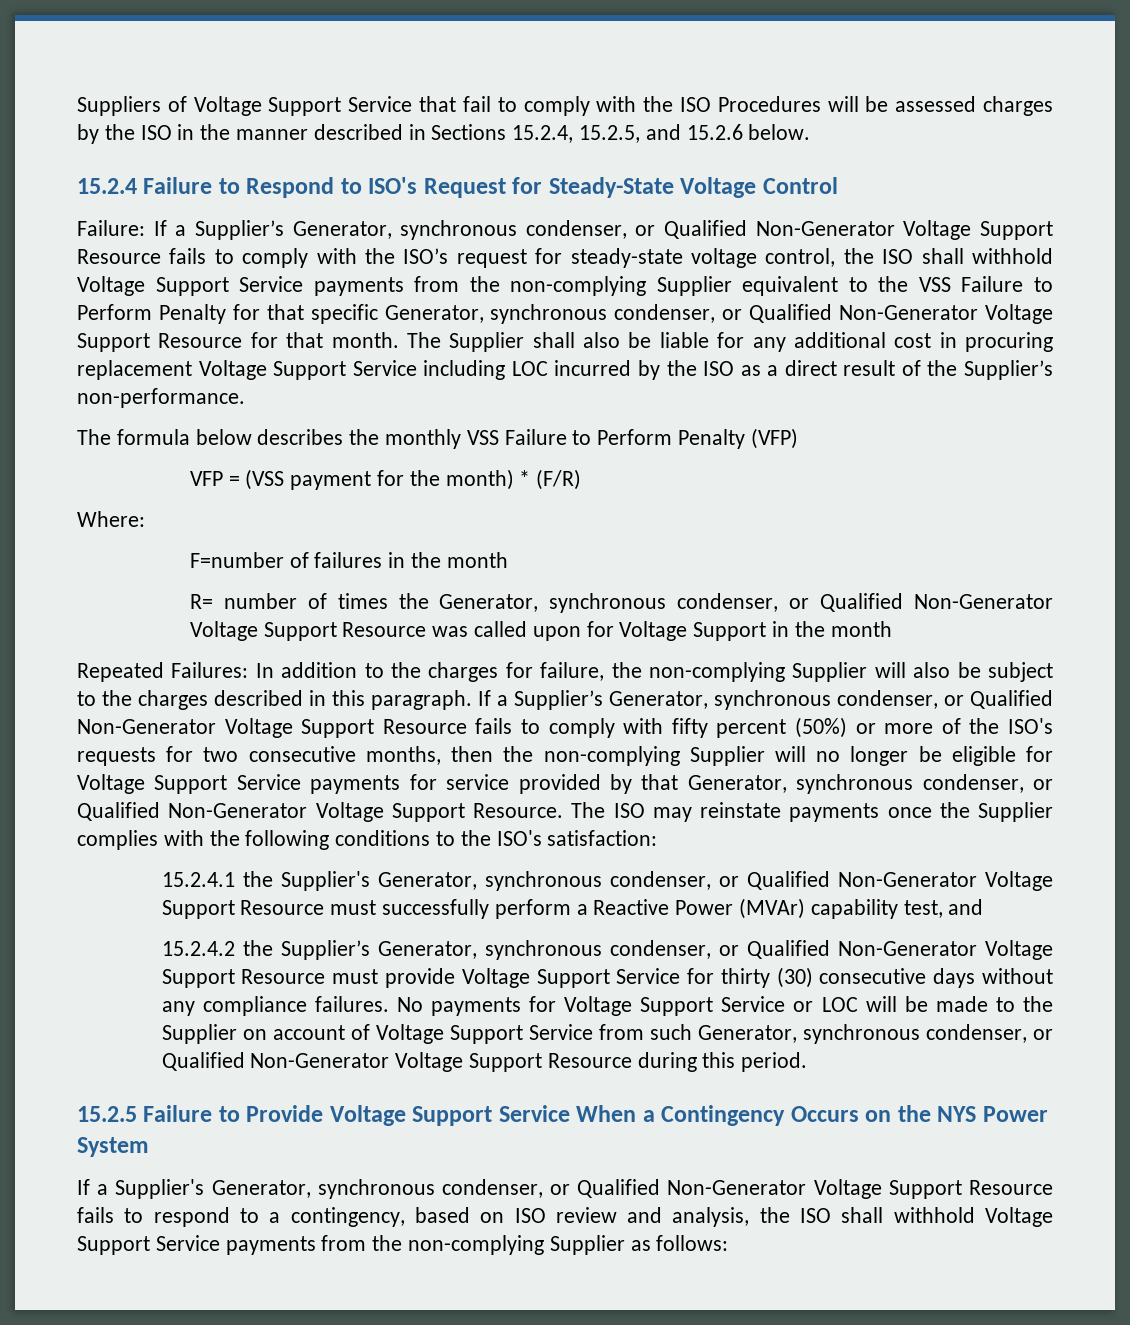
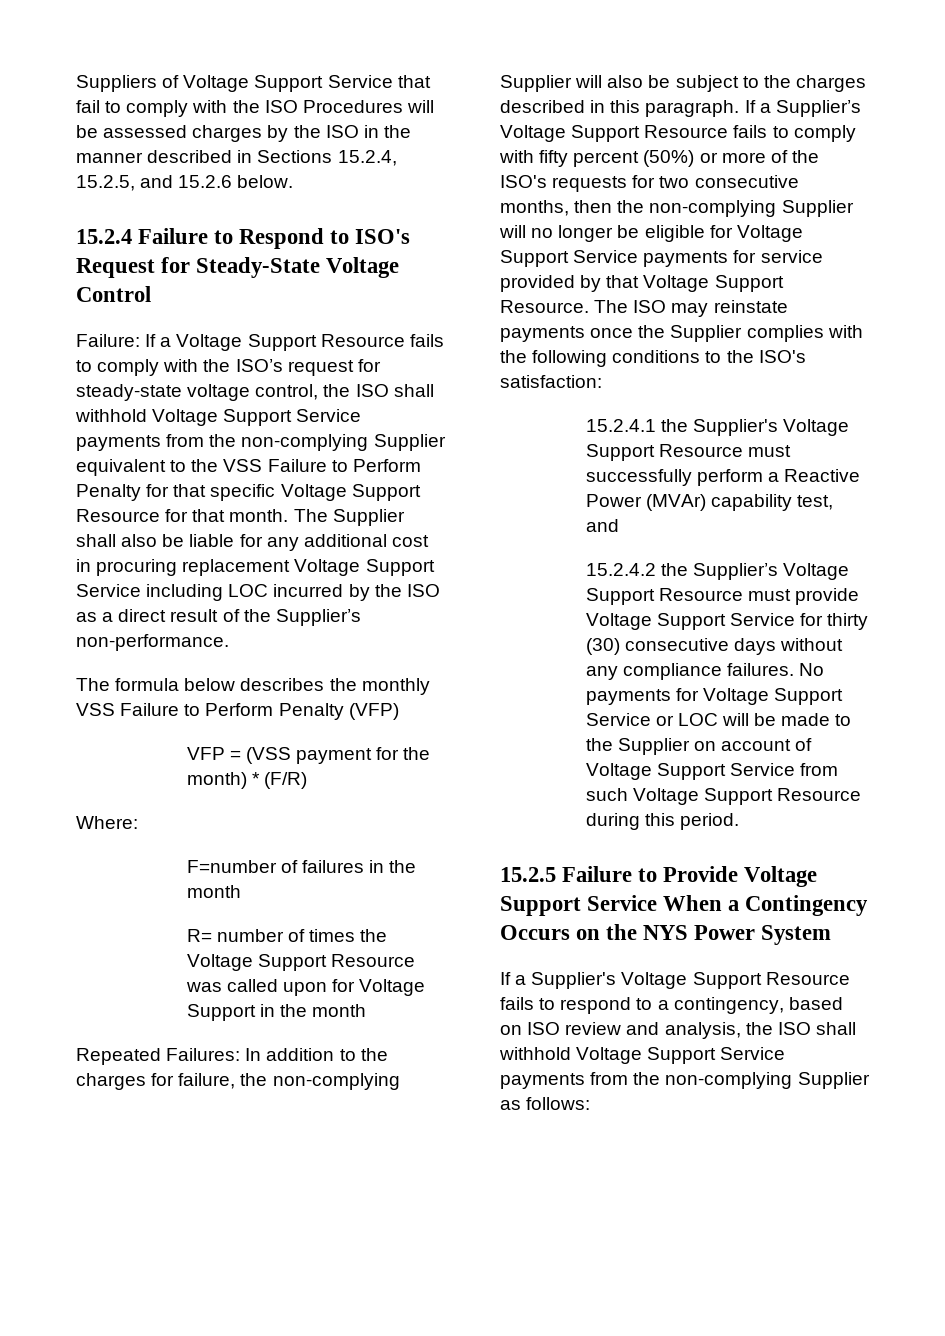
[194,220,895,240] Supplier’s Generator, synchronous condenser, or Qualified Non-Generator -> (172, 342) none
[384,304,979,324] Generator, synchronous condenser, or Qualified Non-Generator -> (276, 492) none
[439,593,1053,613] Generator, synchronous condenser, or Qualified Non-Generator -> (388, 935) none
[609,690,1053,710] [77,719,216,734] Generator, synchronous condenser, or Qualified Non-Generator -> (861, 108) none
[687,774,1053,794] [77,802,308,821] Generator, synchronous condenser, or Qualified Non-Generator -> (640, 281) none
[377,871,977,891] Generator, synchronous condenser, or Qualified Non-Generator -> (778, 427) none
[377,940,977,960] Generator, synchronous condenser, or Qualified Non-Generator -> (778, 571) none
[697,1024,1053,1044] [161,1052,390,1071] Generator, synchronous condenser, or Qualified Non-Generator -> (628, 794) none
[211,1179,807,1199] Generator, synchronous condenser, or Qualified Non-Generator -> (617, 980) none

